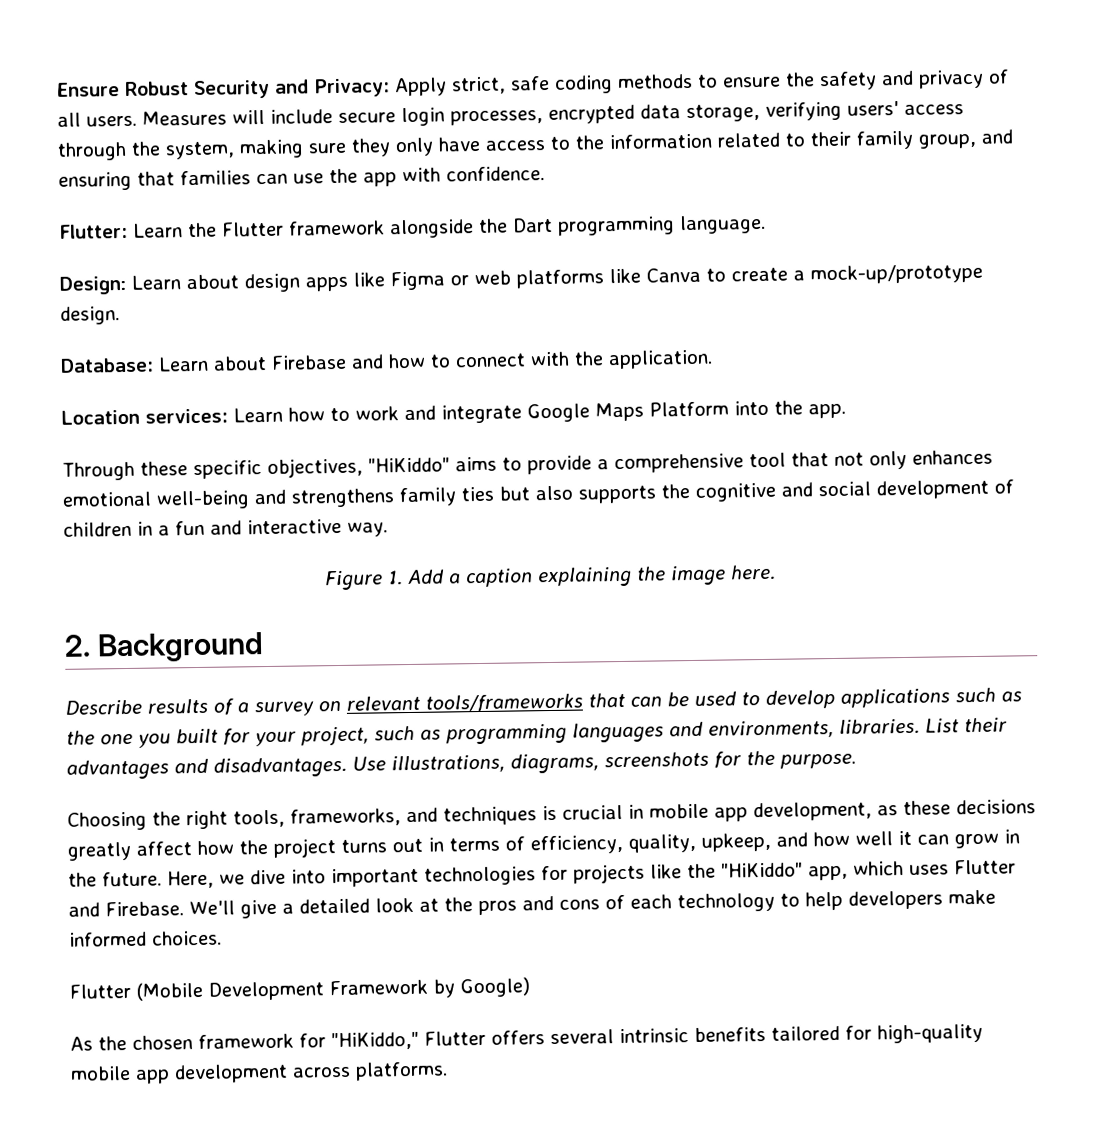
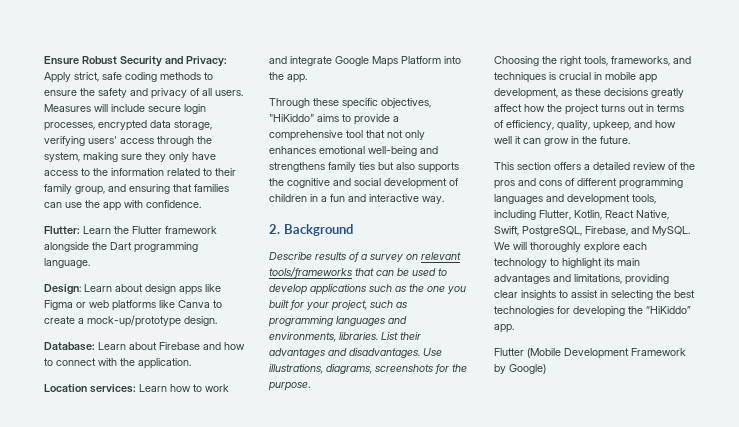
[324,564,776,591] // Figure 1. Add a caption explaining the image here. -> (444, 200) none
[167,859,1016,889] [68,897,439,919] Here, we dive into important technologies for projects like the "HiKiddo" app, which uses Flutter and Firebase. We'll give a detailed look at -> [494,162,678,170] // This section offers a detailed review of
[629,889,996,913] [69,930,222,947] each technology to help developers make informed choices. -> [577,178,683,189] [494,194,656,205] [494,210,669,220] [494,226,690,236] [494,242,647,253] [494,258,640,268] [494,274,669,285] [494,290,695,300] [494,306,691,317] [494,324,514,333] different programming languages and development tools, including Flutter, Kotlin, React Native, Swift, PostgreSQL, Firebase, and MySQL. We will thoroughly explore each technology to highlight its main advantages and limitations, providing clear insights to assist in selecting the best technologies for developing the “HiKiddo” app.
[70,1023,983,1051] [70,1061,448,1084] // As the chosen framework for "HiKiddo," Flutter offers several intrinsic benefits tailored for high-quality mobile app development across platforms. -> (546, 369) none

